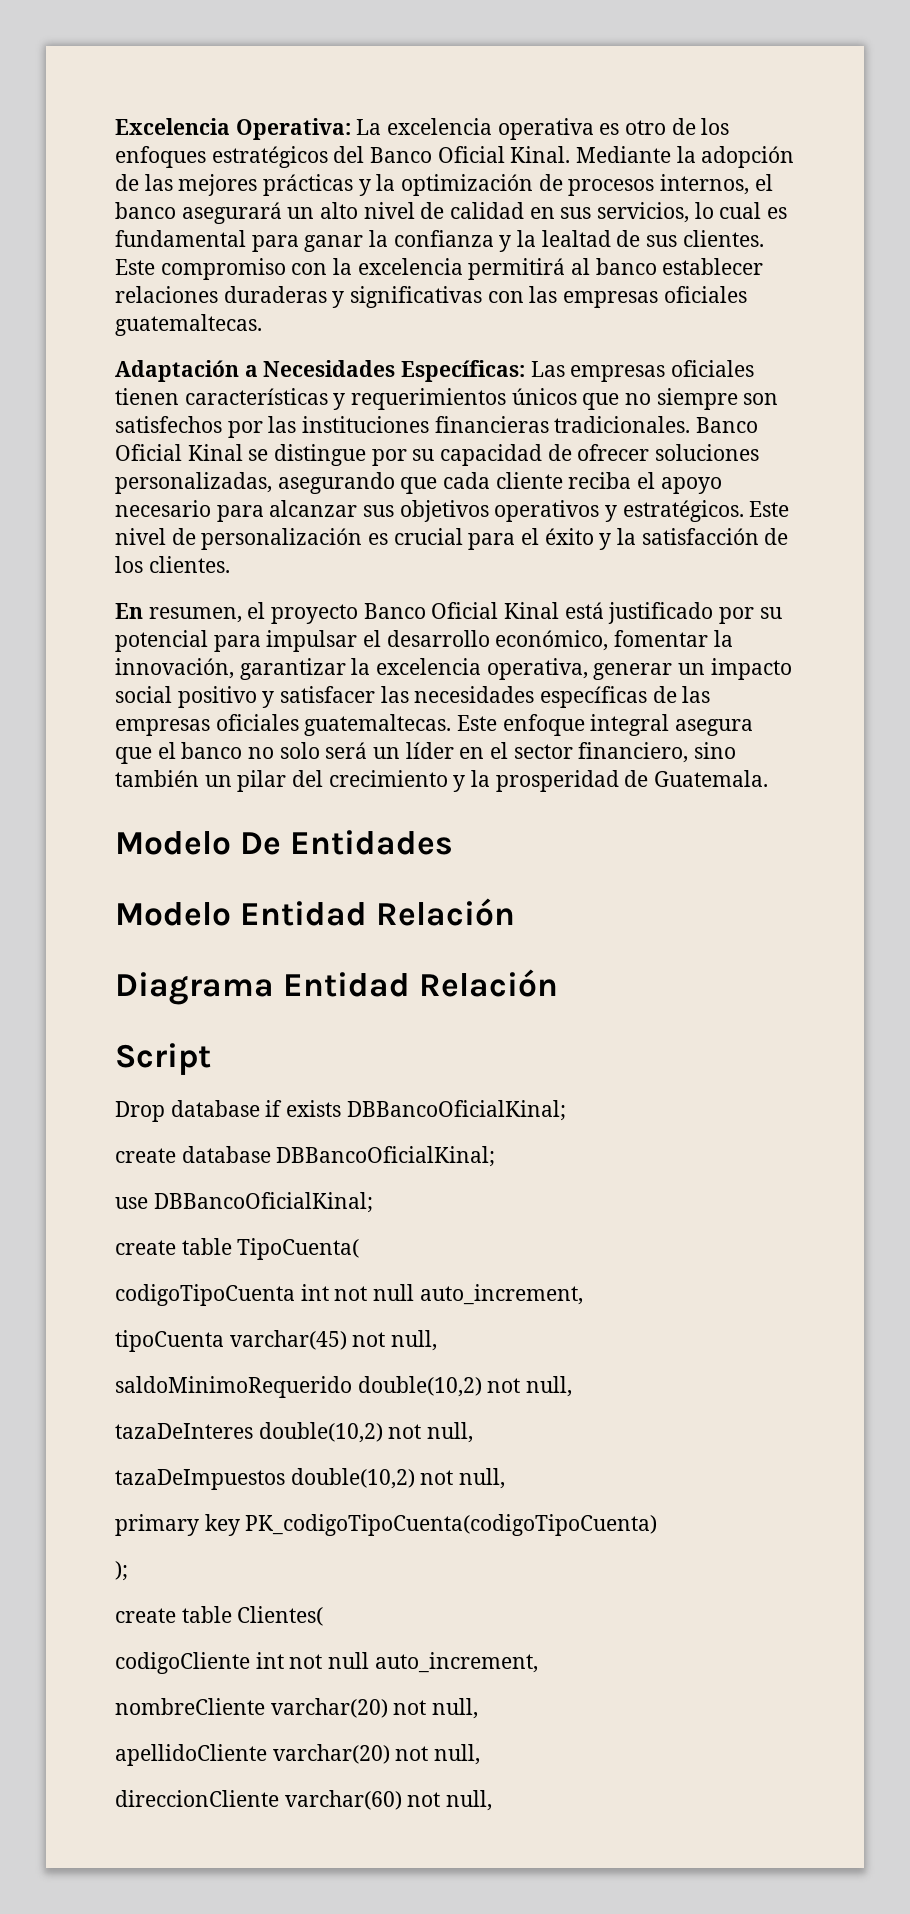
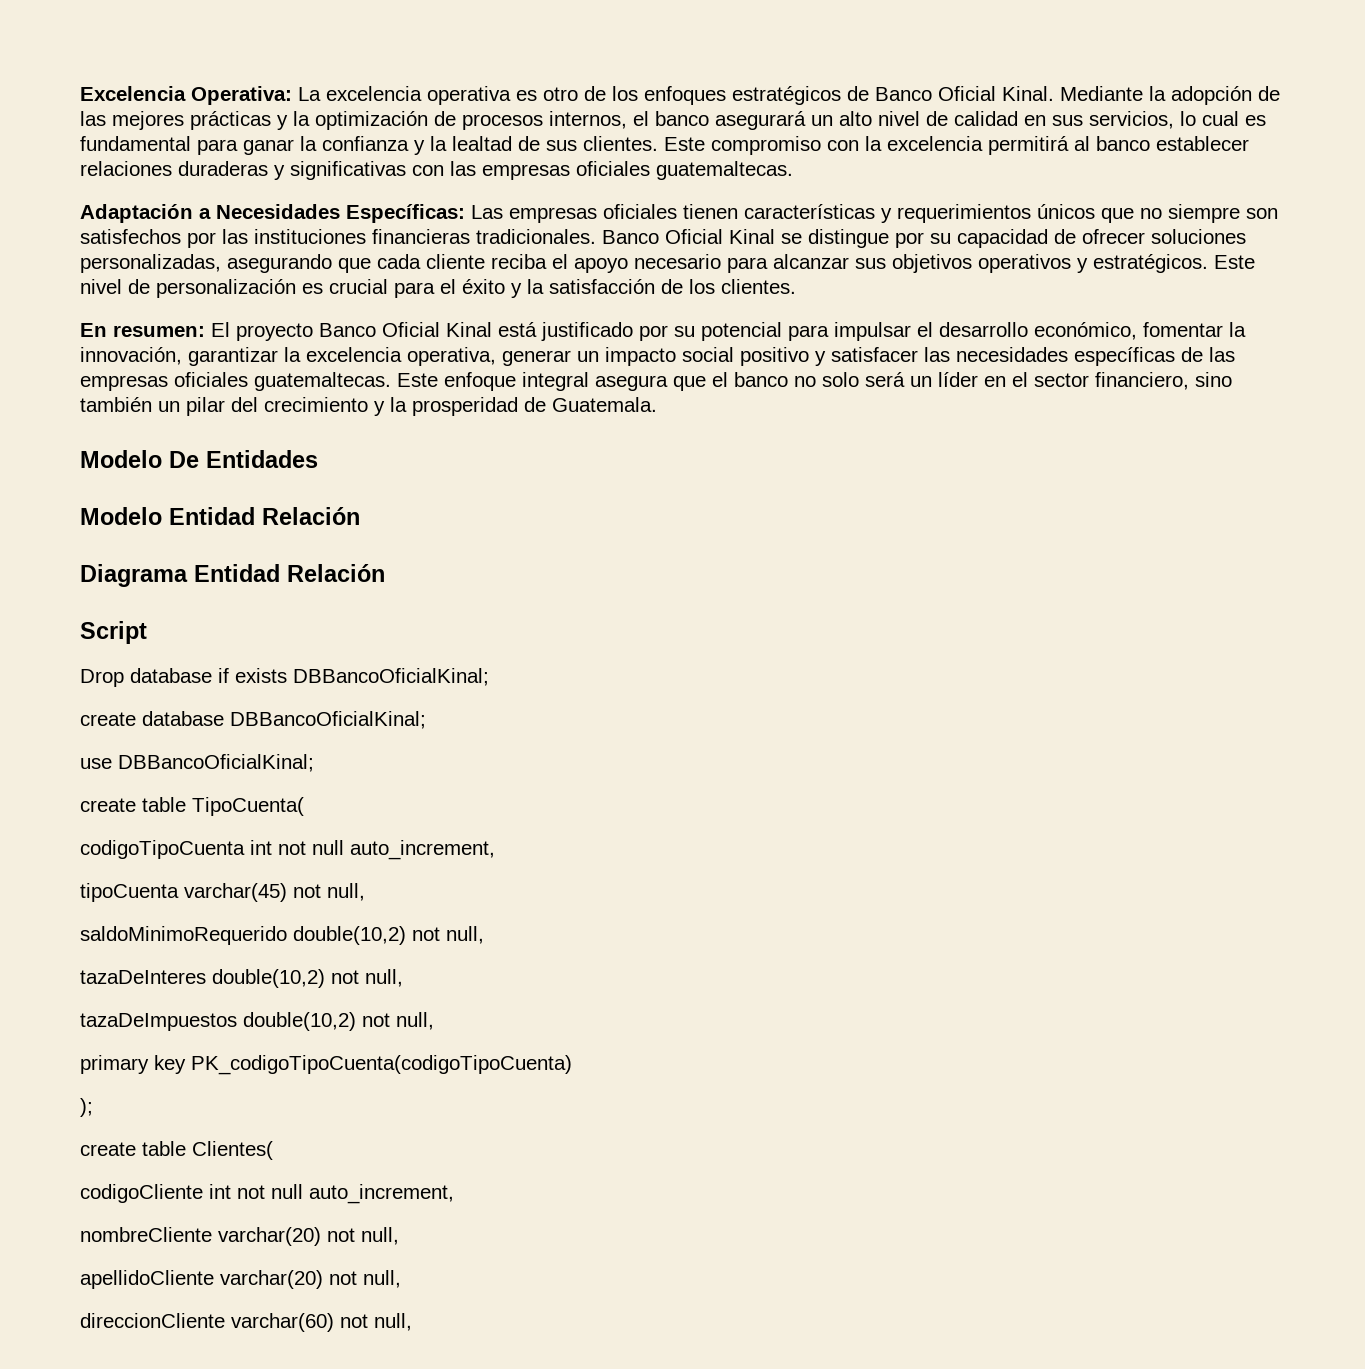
[333,146,365,163] del -> [847,86,869,101] de
[148,602,266,623] resumen, el -> [113,322,230,337] resumen: El

